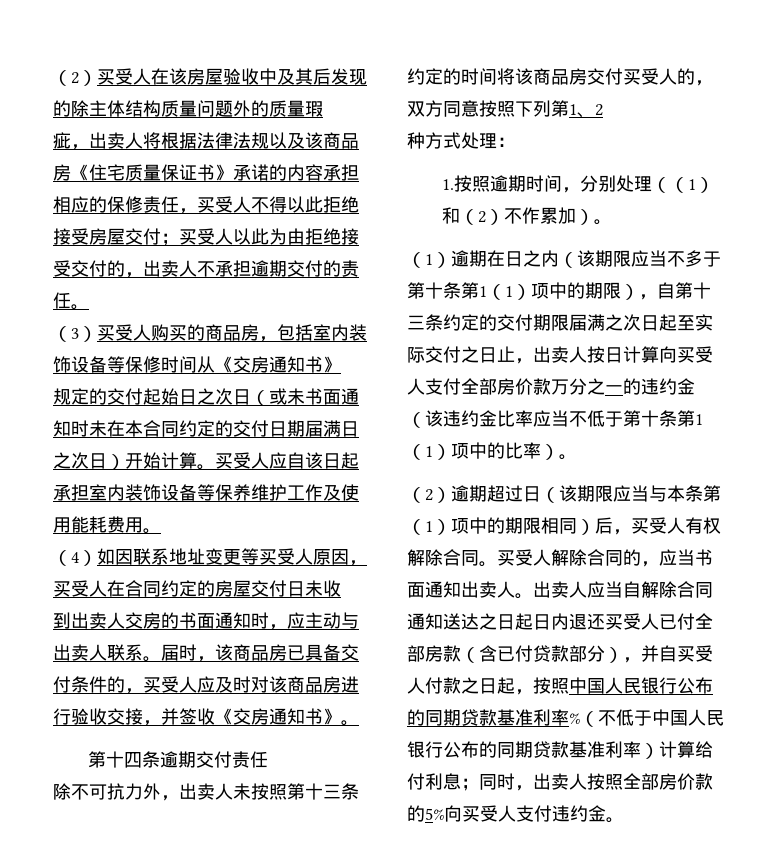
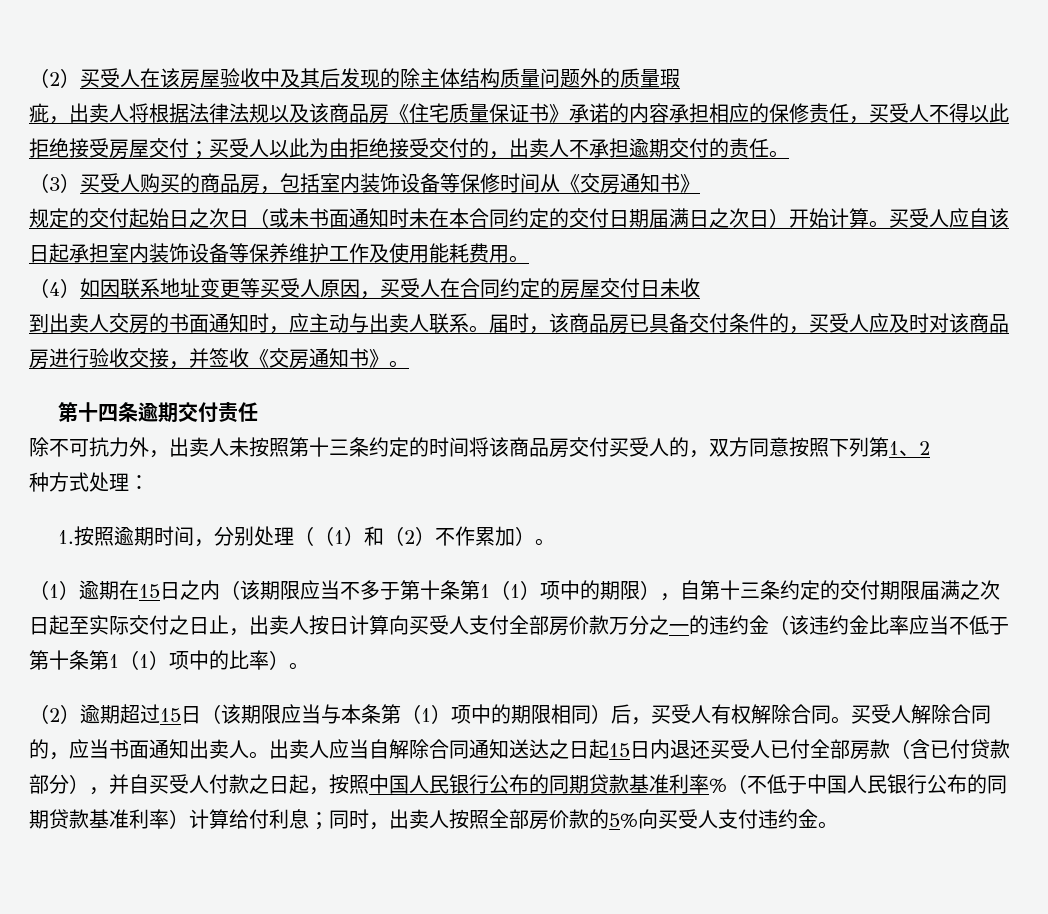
(505, 258) none -> [139,584,160,598] 15
(523, 493) none -> [160,708,181,722] 15
(533, 621) none -> [609,743,630,757] 15

